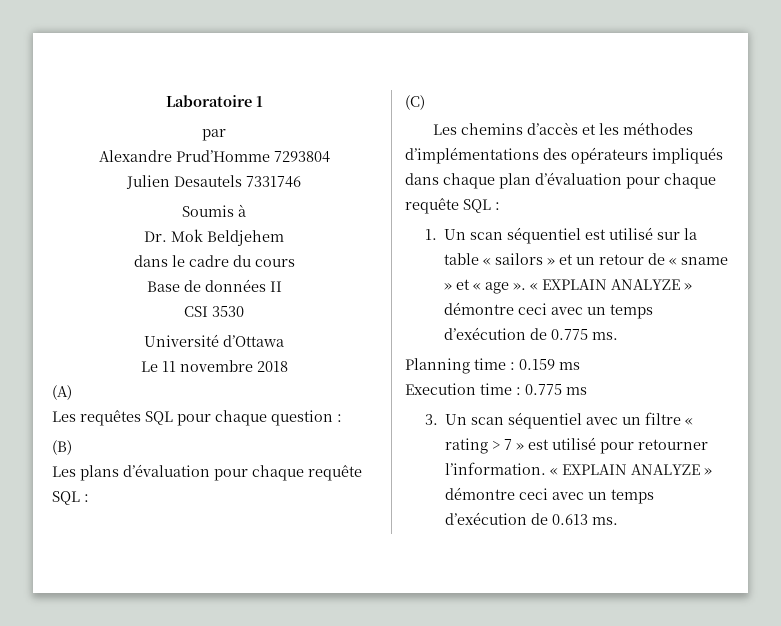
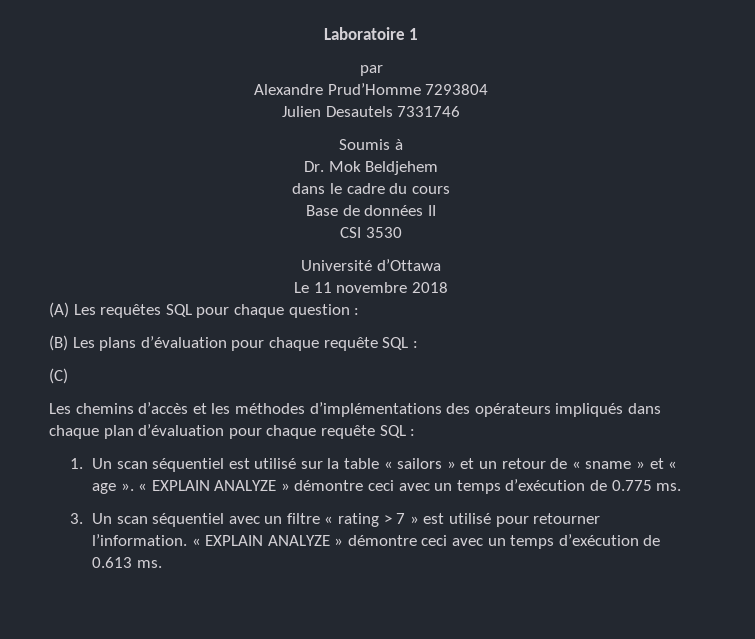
(72, 392) // -> (69, 310) none
(72, 447) // -> (68, 343) none
[405,358,580,374] [405,383,587,395] // Planning time : 0.159 ms // Execution time : 0.775 ms -> (682, 487) none

